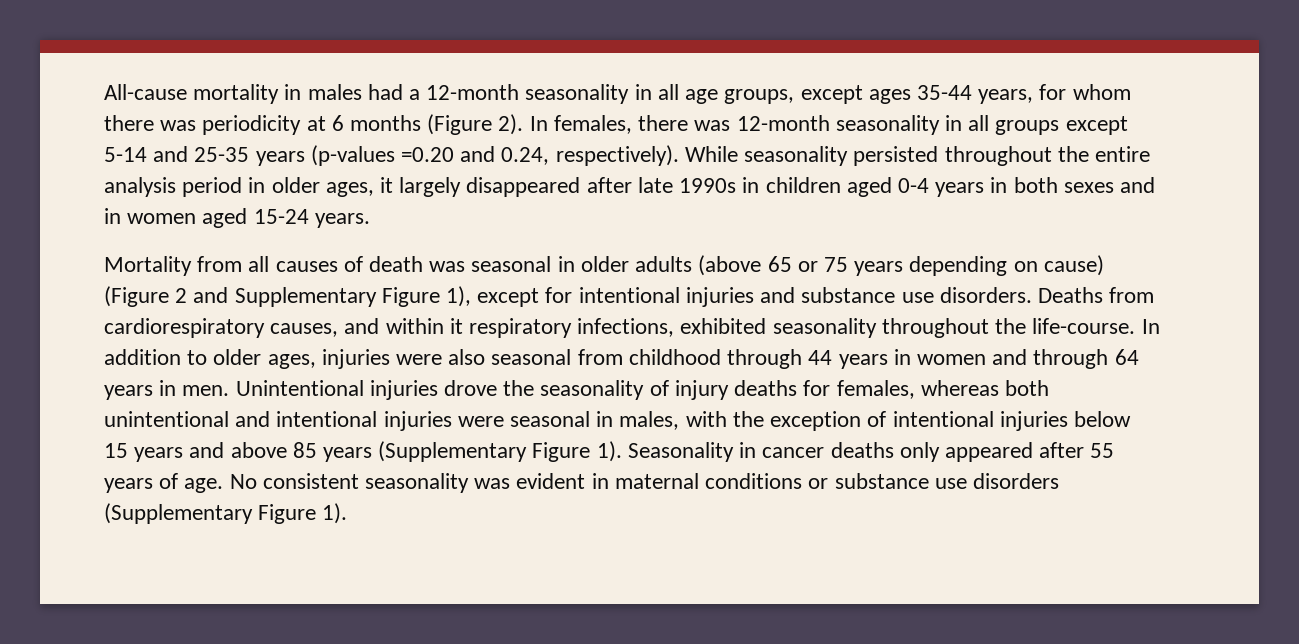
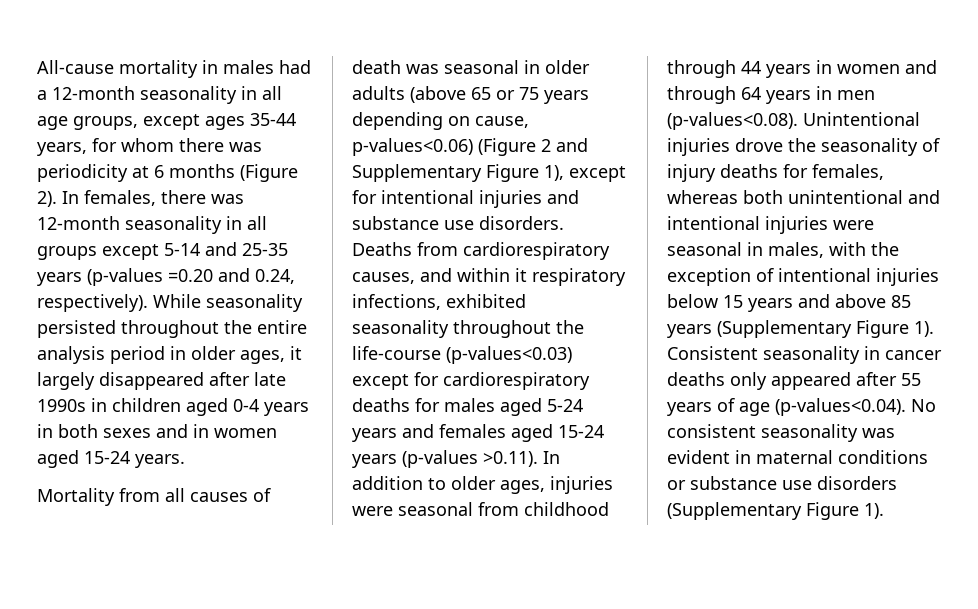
[1043,255,1104,276] cause) -> [475,116,529,128] [352,138,473,156] cause, p-values<0.06)
[1032,318,1136,334] life-course. -> [352,346,572,364] [352,372,590,390] [352,398,583,416] [352,424,604,442] [352,450,538,468] life-course (p-values<0.03) except for cardiorespiratory deaths for males aged 5-24 years and females aged 15-24 years (p-values >0.11).
[448,349,486,365] also -> (393, 511) none
[182,385,230,396] men. -> [837,90,875,100] [667,112,798,130] men (p-values<0.08).
[627,442,734,462] Seasonality -> [667,346,860,364] Consistent seasonality
[184,478,224,493] age. -> [739,398,906,416] age (p-values<0.04).

